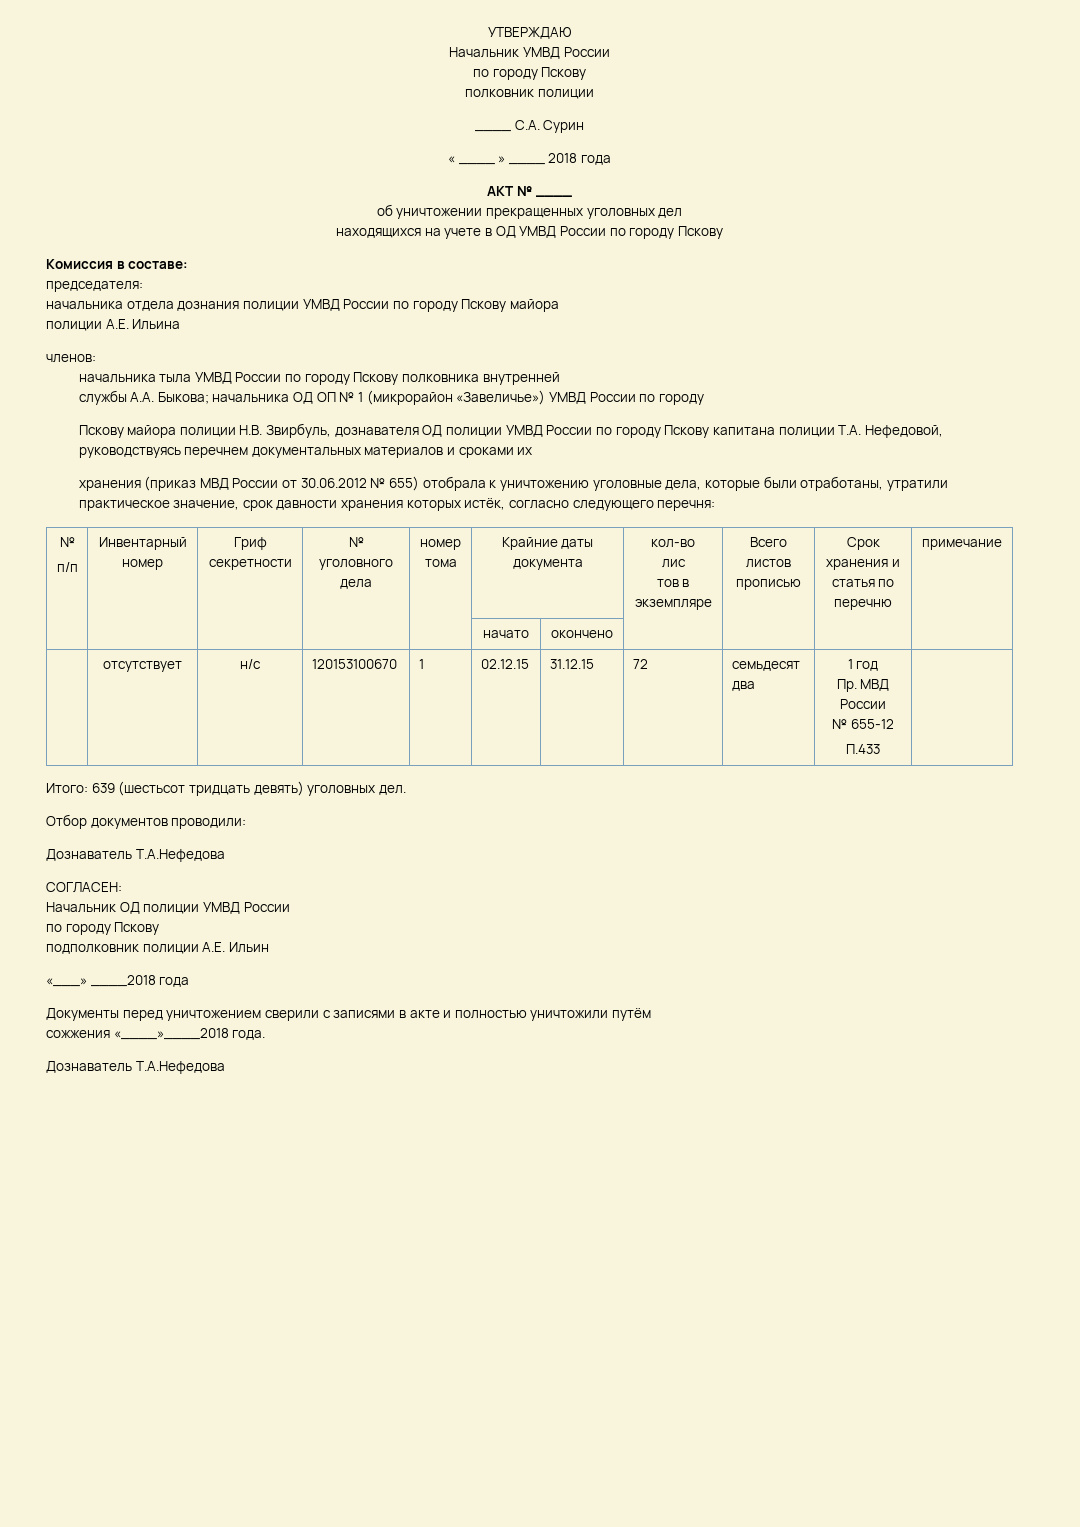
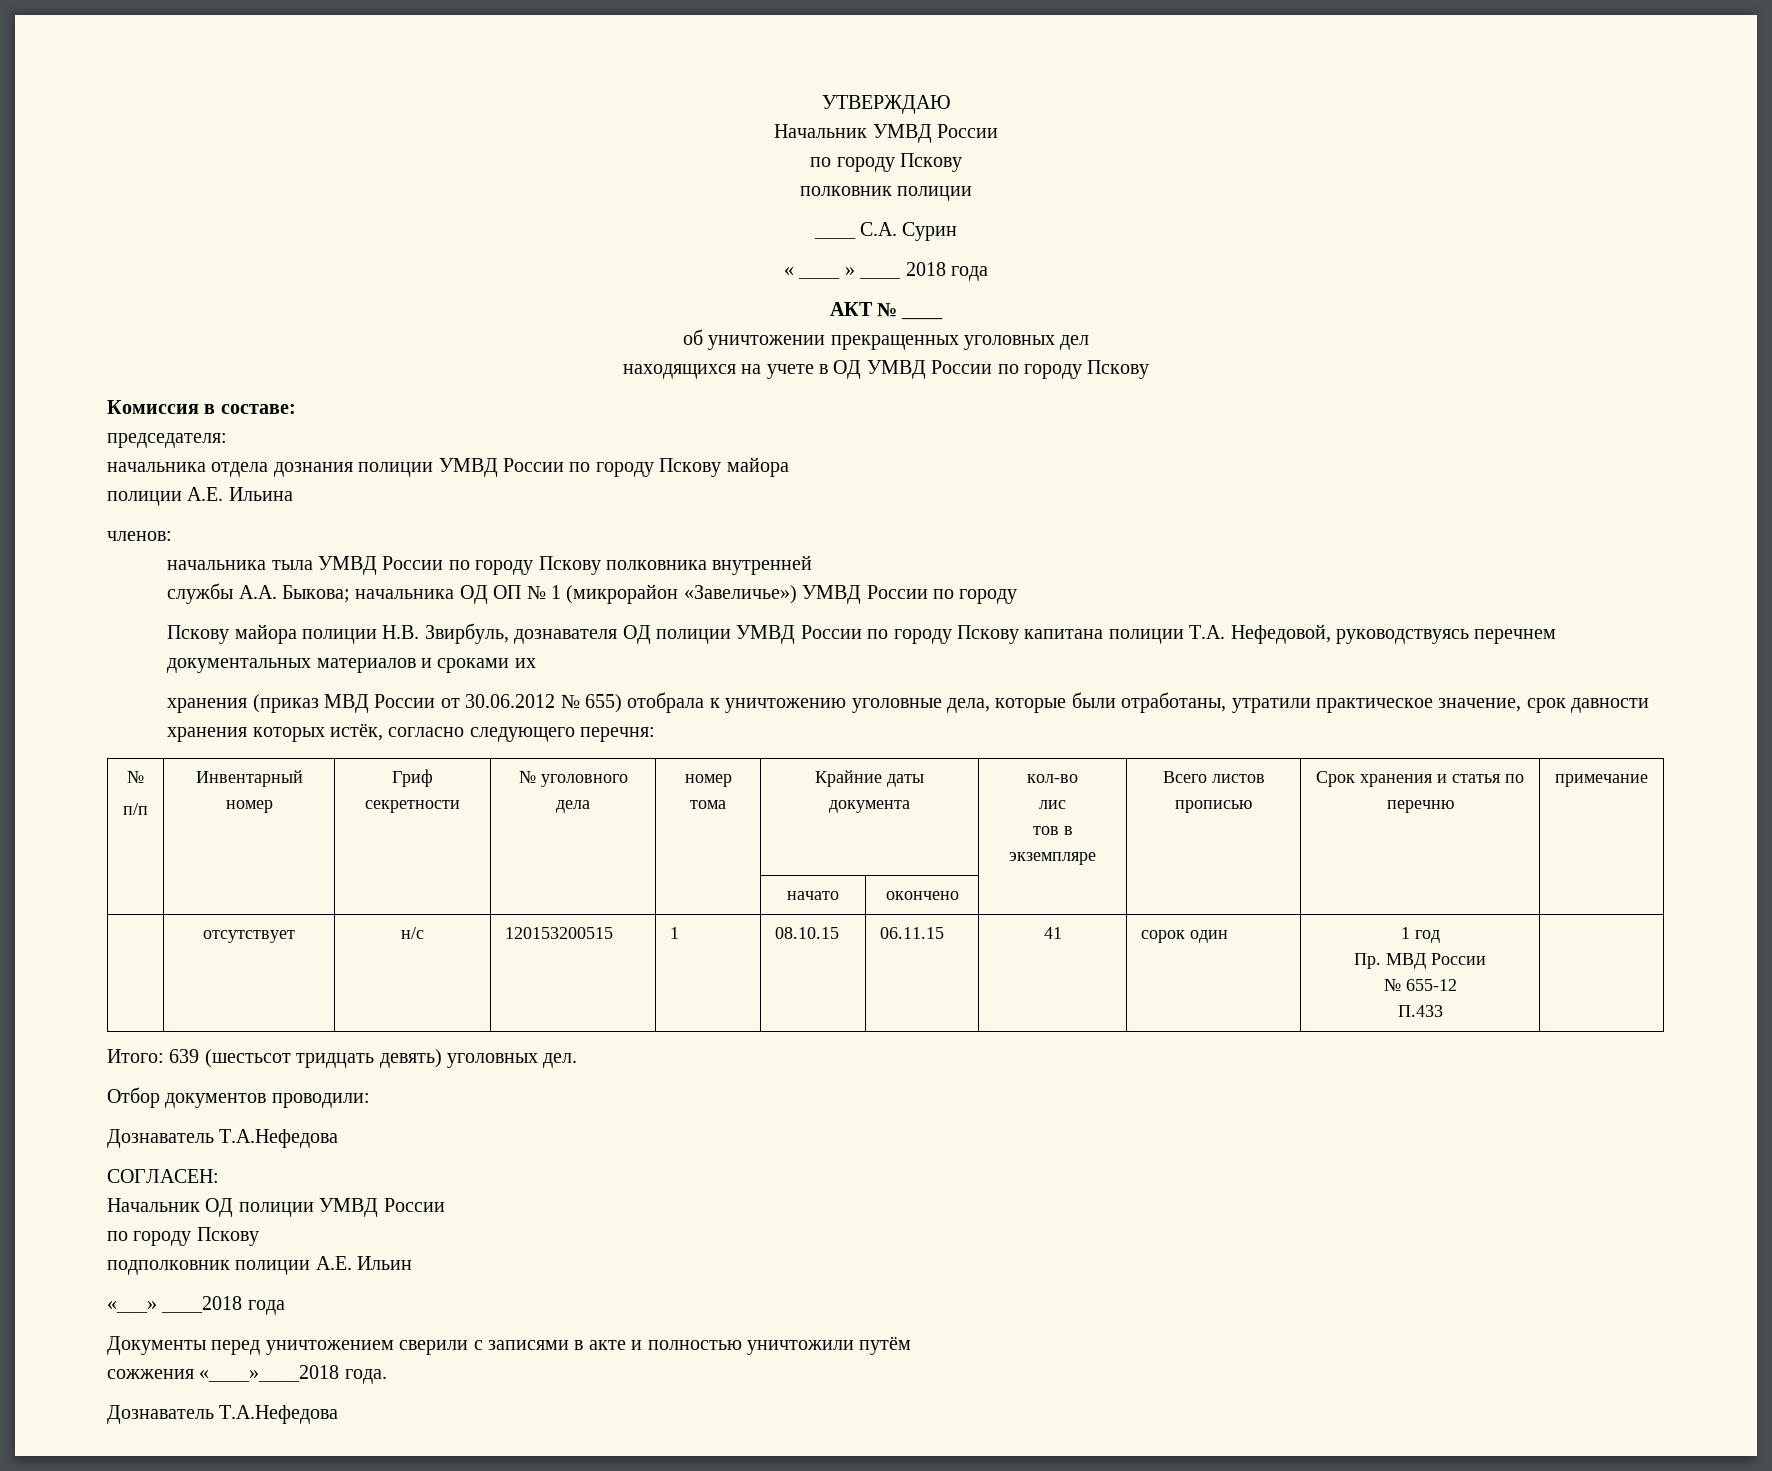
[311,659,397,669] [418,659,424,669] [480,659,529,669] [549,659,594,669] [632,659,648,669] [731,661,800,671] [731,681,755,691] 120153100670 | 1 | 02.12.15 | 31.12.15 | 72 | семьдесят два -> [505,927,614,939] [670,927,680,939] [775,927,840,939] [880,927,945,939] [1043,927,1062,939] [1141,930,1229,943] 120153200515 | 1 | 08.10.15 | 06.11.15 | 41 | сорок один

